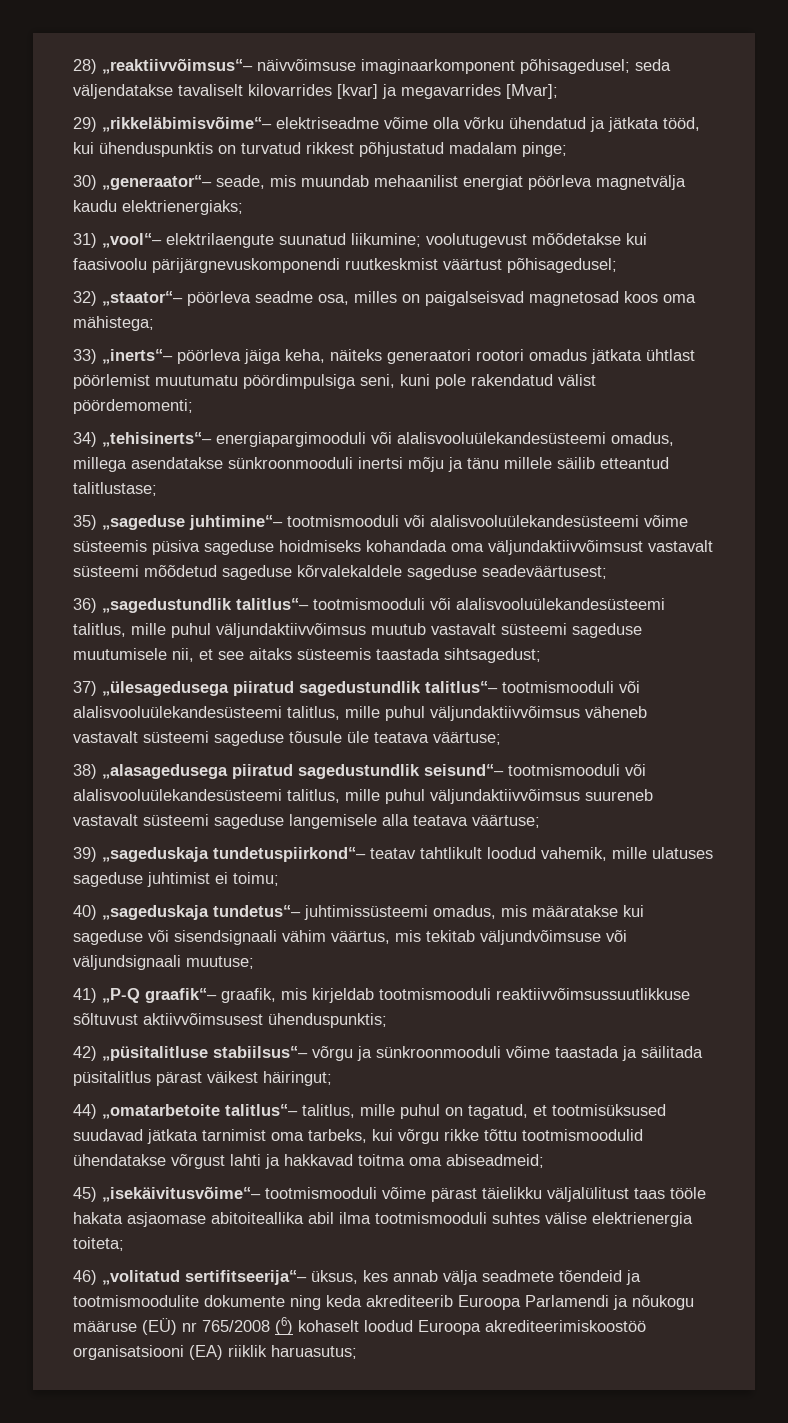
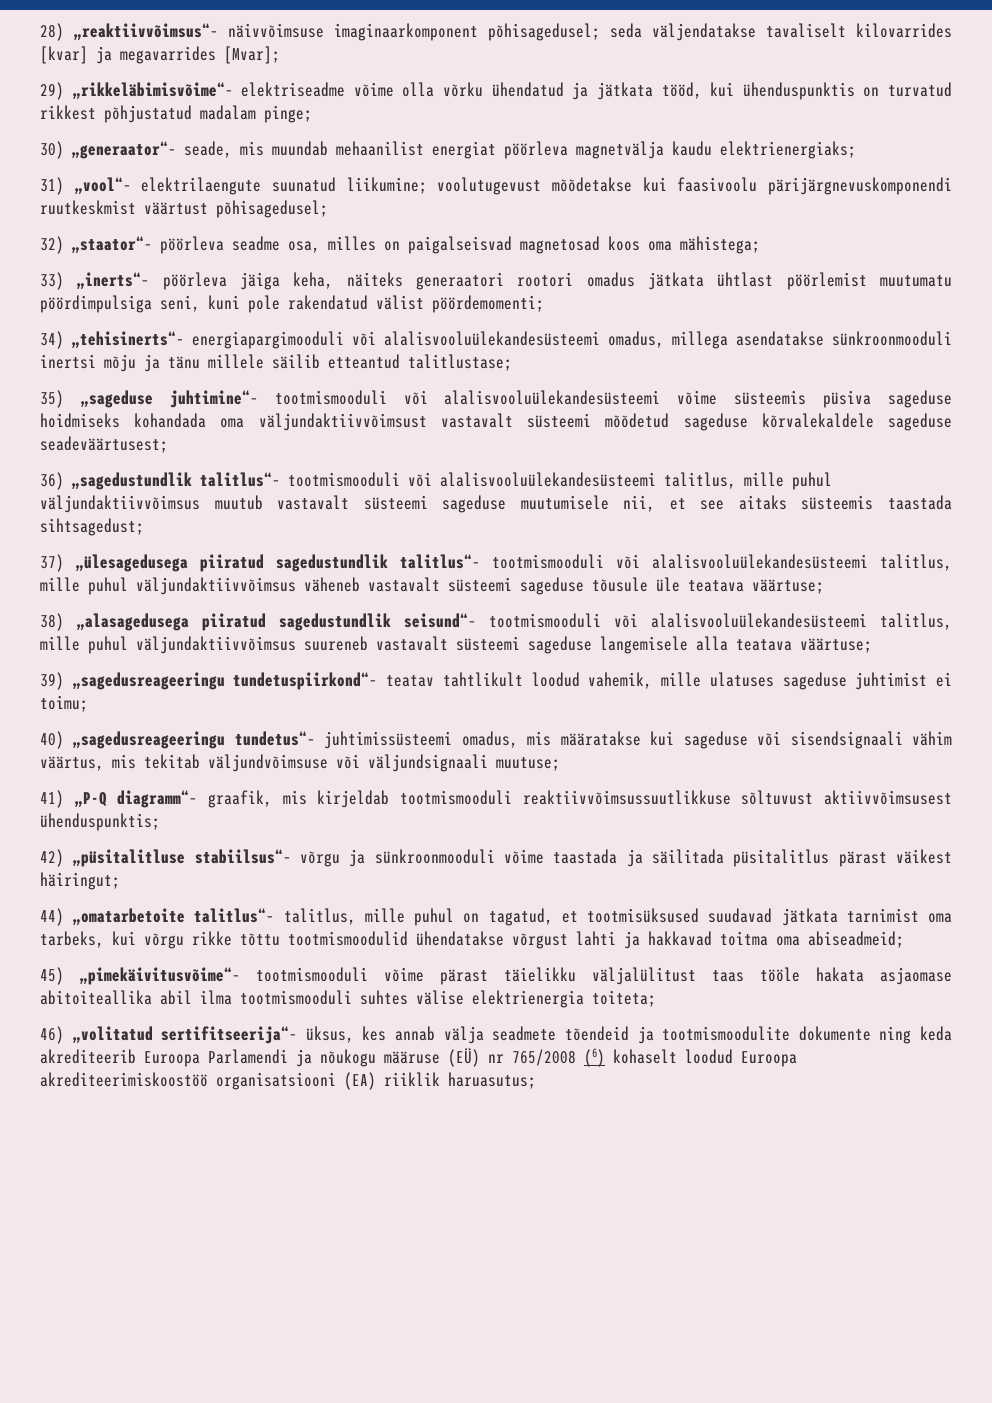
[102,847,209,862] „sageduskaja -> [72,672,225,690] „sagedusreageeringu
[102,905,209,920] „sageduskaja -> [73,731,226,749] „sagedusreageeringu
[145,988,217,1003] graafik“– -> [117,790,198,808] diagramm“–
[102,1186,261,1202] „isekäivitusvõime“– -> [80,967,240,985] „pimekäivitusvõime“–

